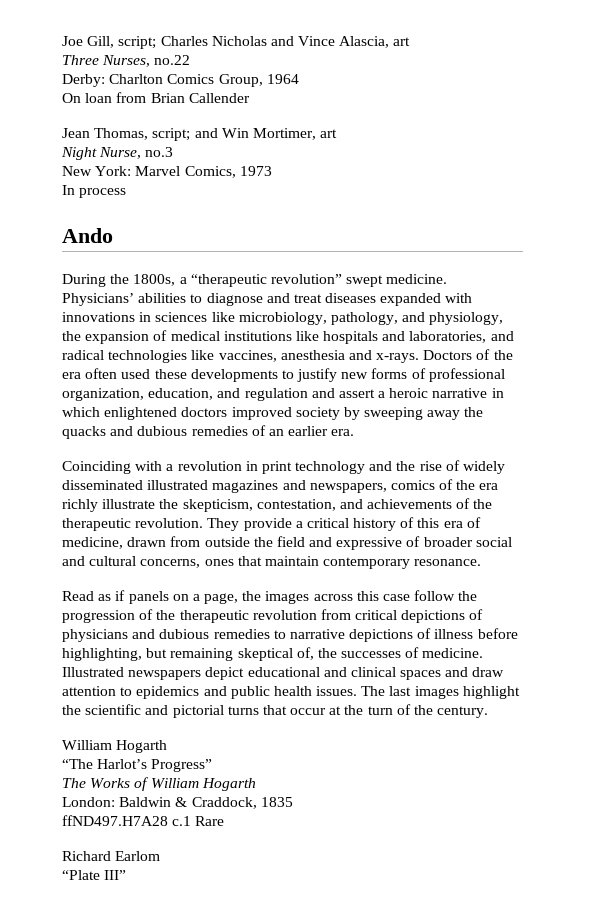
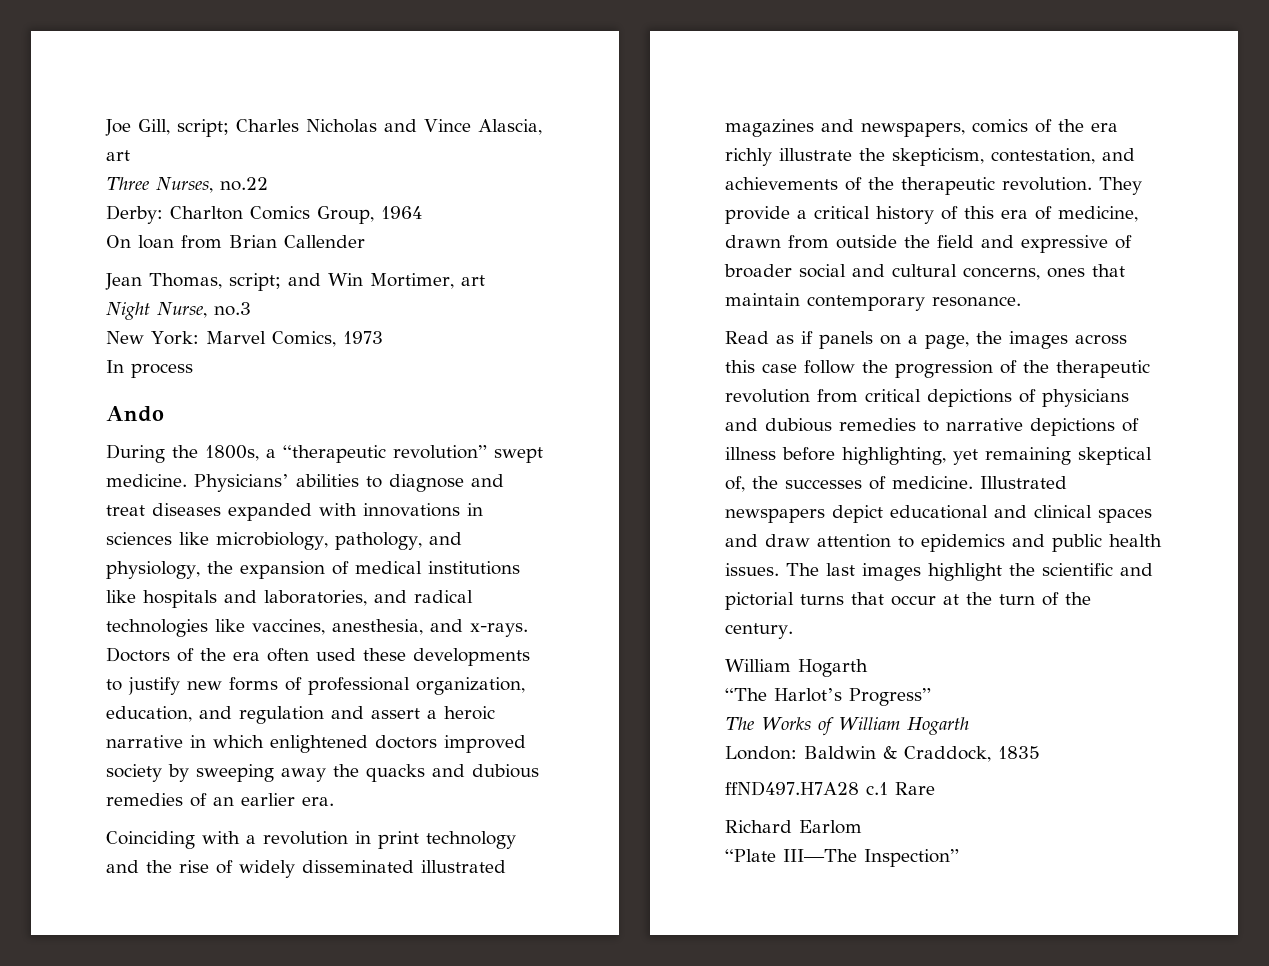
[280,350,345,360] anesthesia -> [332,619,423,635] anesthesia,
[146,648,168,658] but -> [953,449,978,465] yet
[104,870,127,880] III” -> [783,849,959,867] III—The Inspection”

